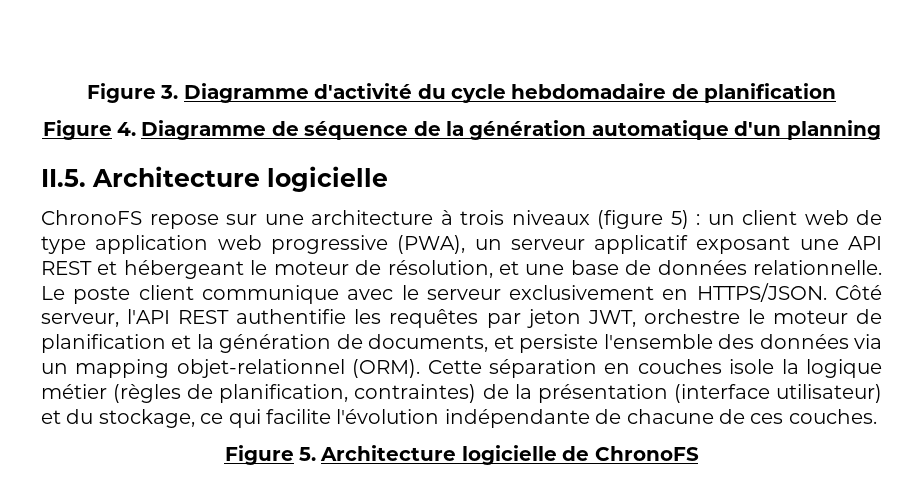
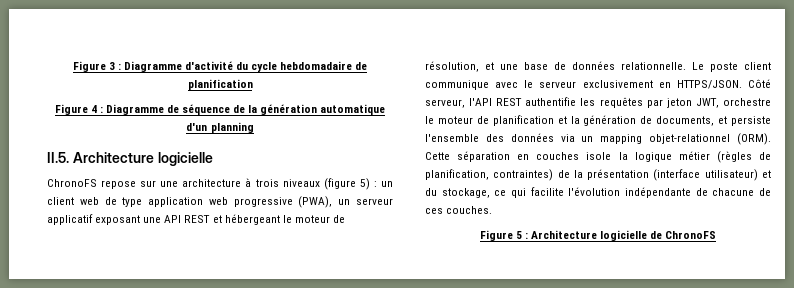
[86,83,179,103] Figure 3. -> [72,61,121,72] Figure 3 :
[116,122,136,136] 4. -> [90,105,103,113] 4 :
[298,447,316,461] 5. -> [515,231,528,239] 5 :

